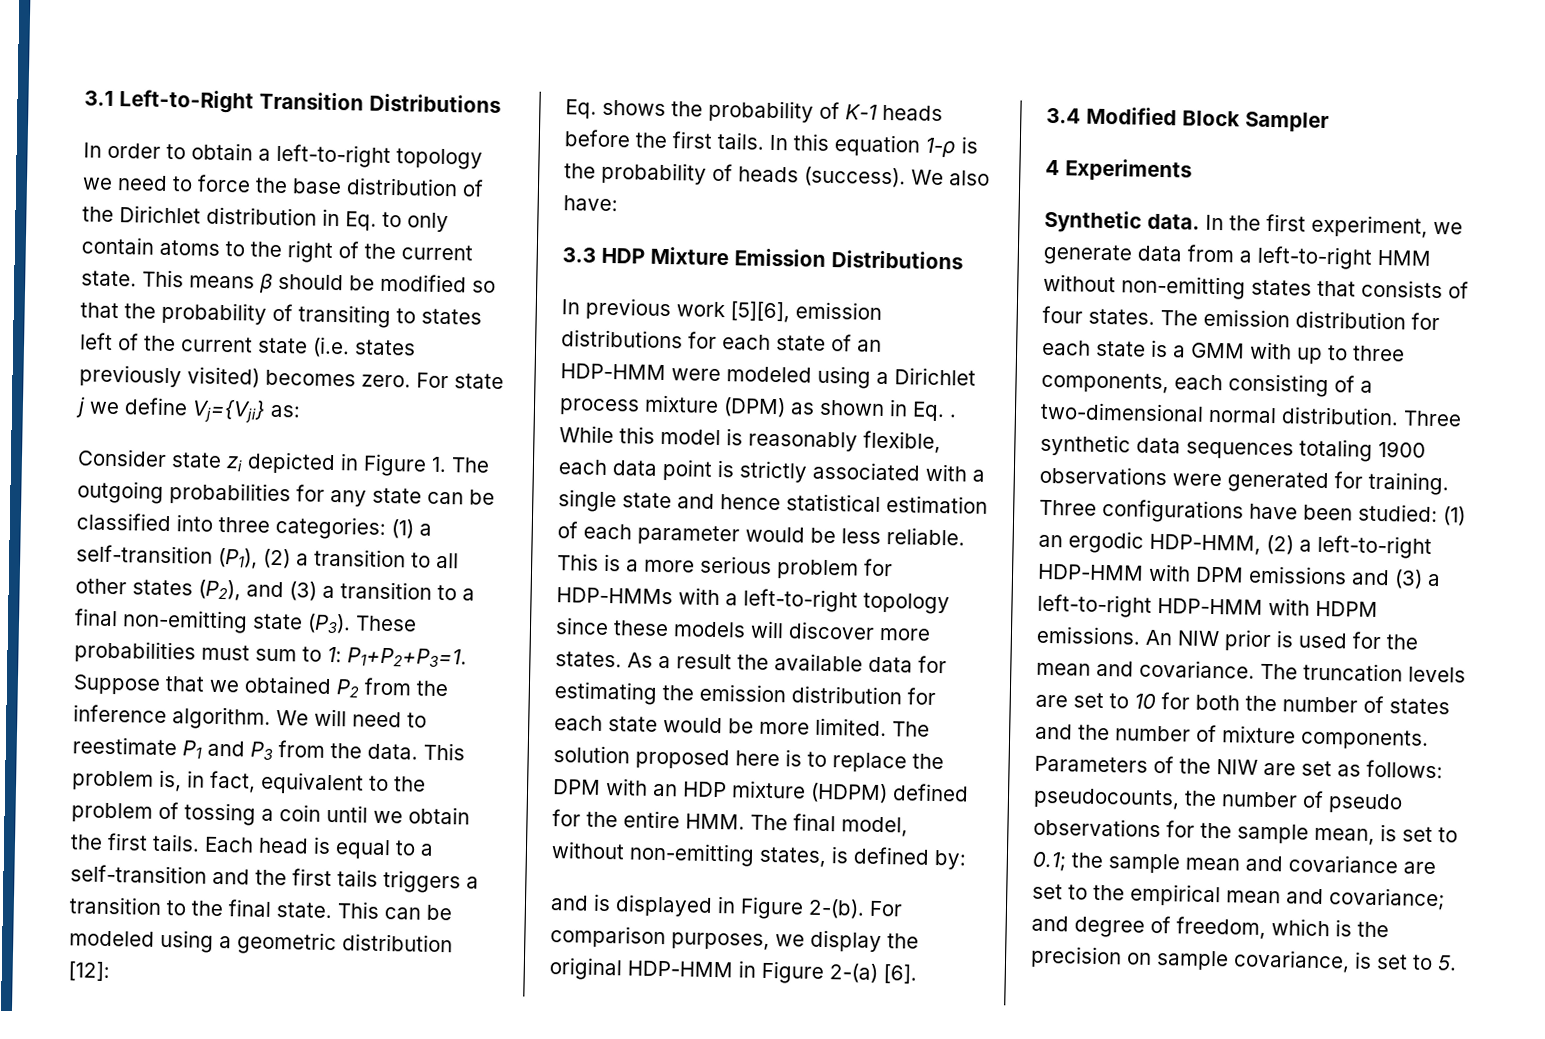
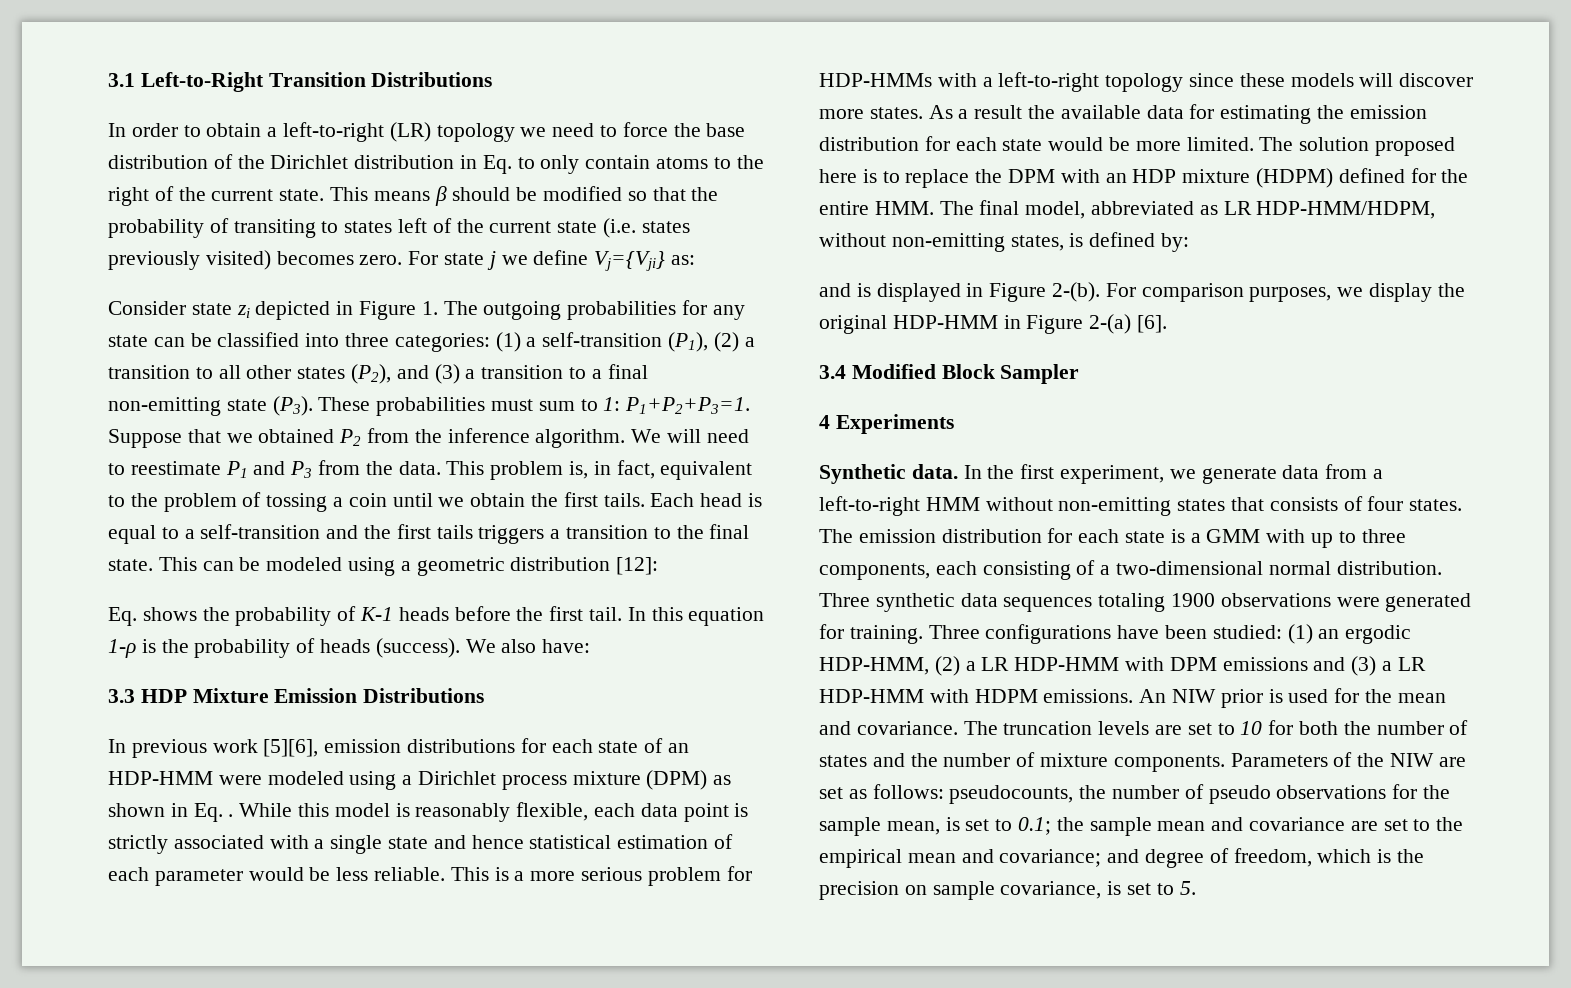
(391, 156) none -> [389,122,431,142] (LR)
[717,131,765,150] tails. -> [589,607,623,621] tail.
(908, 826) none -> [1091,201,1436,219] abbreviated as LR HDP-HMM/HDPM,
[1317,534,1432,559] left-to-right -> [981,657,1010,671] LR
[1037,593,1152,618] left-to-right -> [1397,657,1426,671] LR

